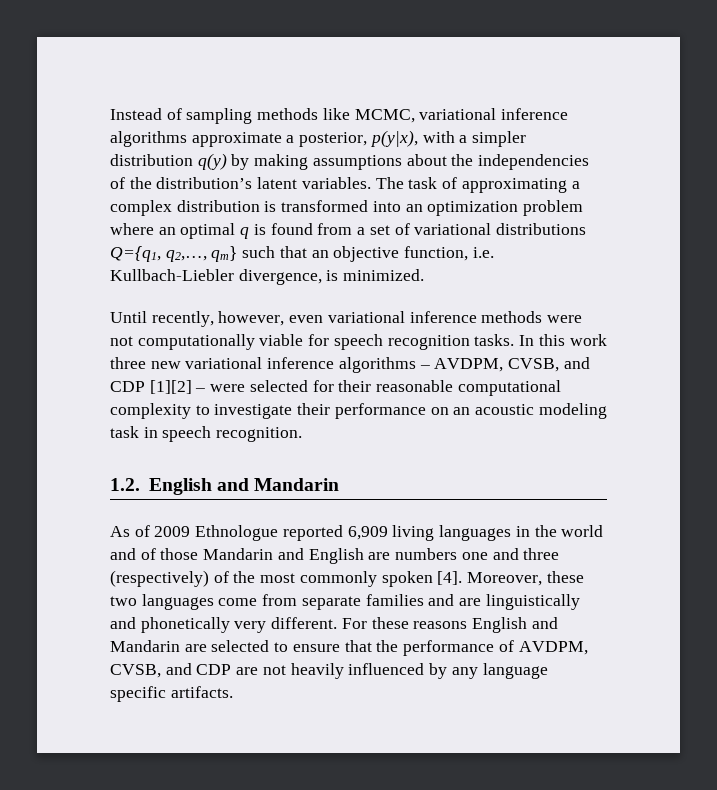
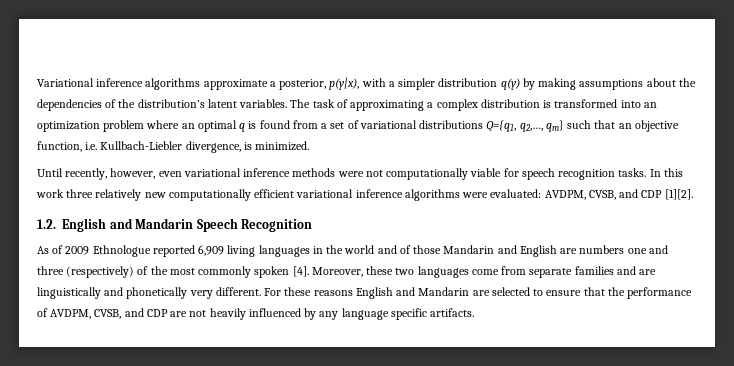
[110,108,497,124] Instead of sampling methods like MCMC, variational -> [37,78,94,87] Variational
[478,154,590,170] independencies -> [37,99,102,111] dependencies
[150,357,590,373] [110,380,561,396] [110,403,607,419] [110,426,303,442] new variational inference algorithms – AVDPM, CVSB, and CDP [1][2] – were selected for their reasonable computational complexity to investigate their performance on an acoustic modeling task in speech recognition. -> [95,189,693,201] relatively new computationally efficient variational inference algorithms were evaluated: AVDPM, CVSB, and CDP [1][2].
(340, 484) none -> [196,218,313,232] Speech Recognition

